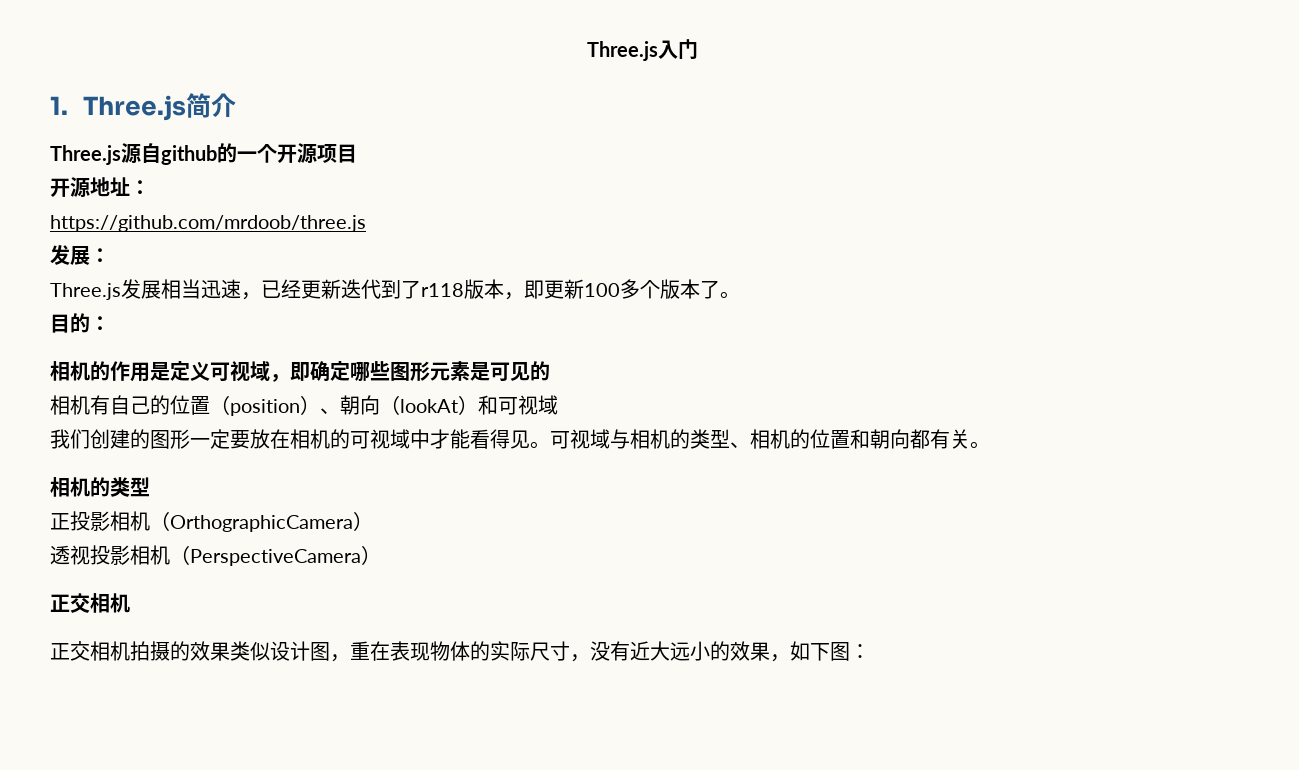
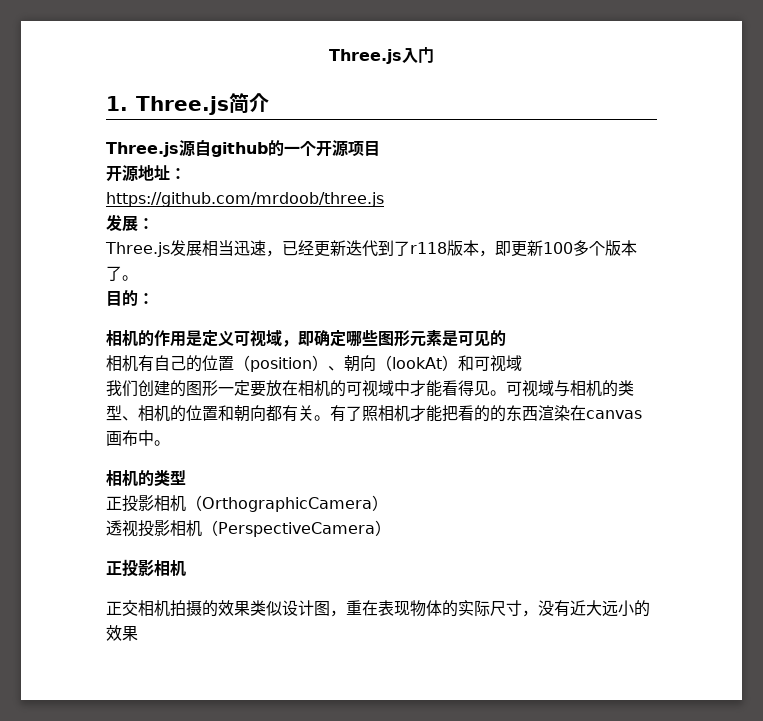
(990, 445) none -> [330,405,642,422] [106,430,170,446] 有了照相机才能把看的的东西渲染在canvas画布中。
[70,593,90,613] 交 -> [122,559,154,577] 投影
[770,641,870,662] ，如下图： -> (138, 633) none

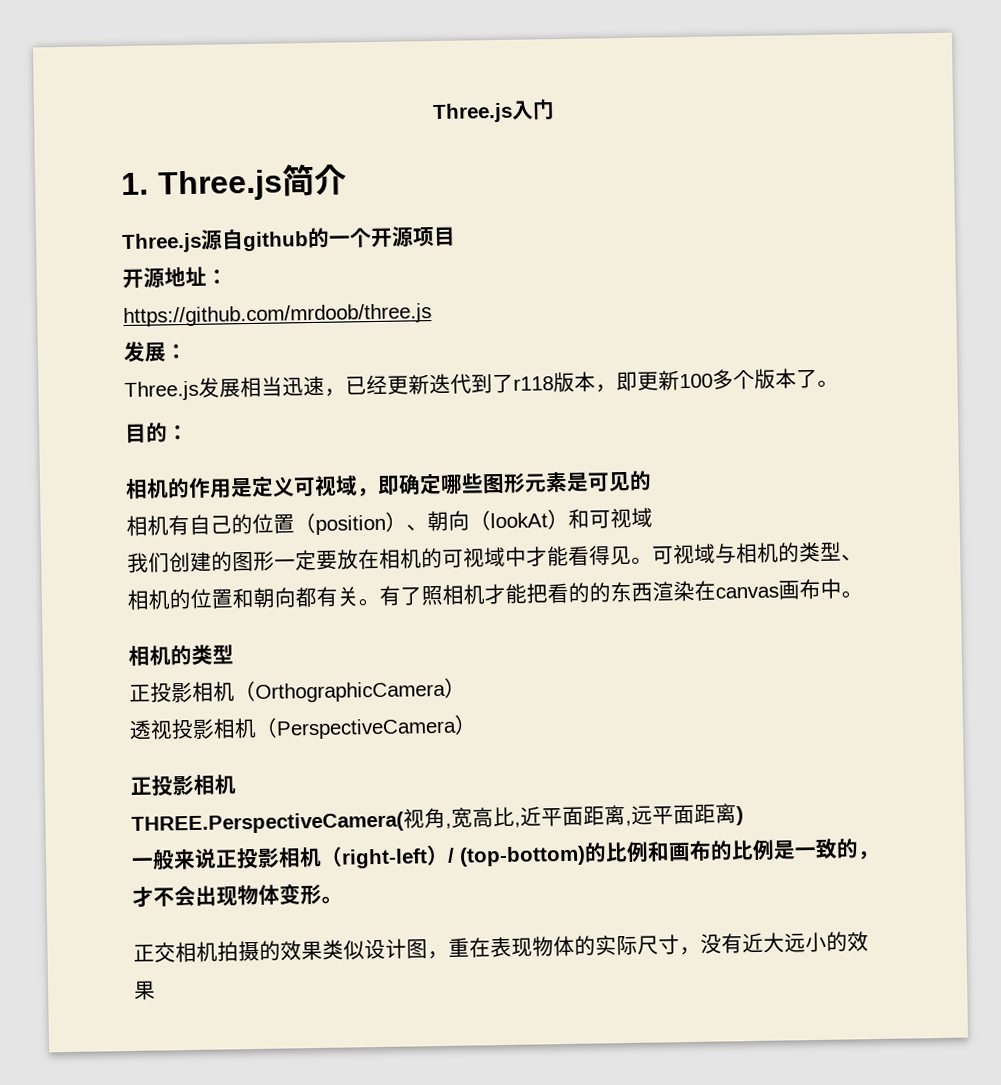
(186, 568) none -> [131,803,744,835] [132,838,880,870] [132,883,343,907] // THREE.PerspectiveCamera(视角,宽高比,近平面距离,远平面距离) // 一般来说正投影相机（right-left）/ (top-bottom)的比例和画布的比例是一致的，才不会出现物体变形。

